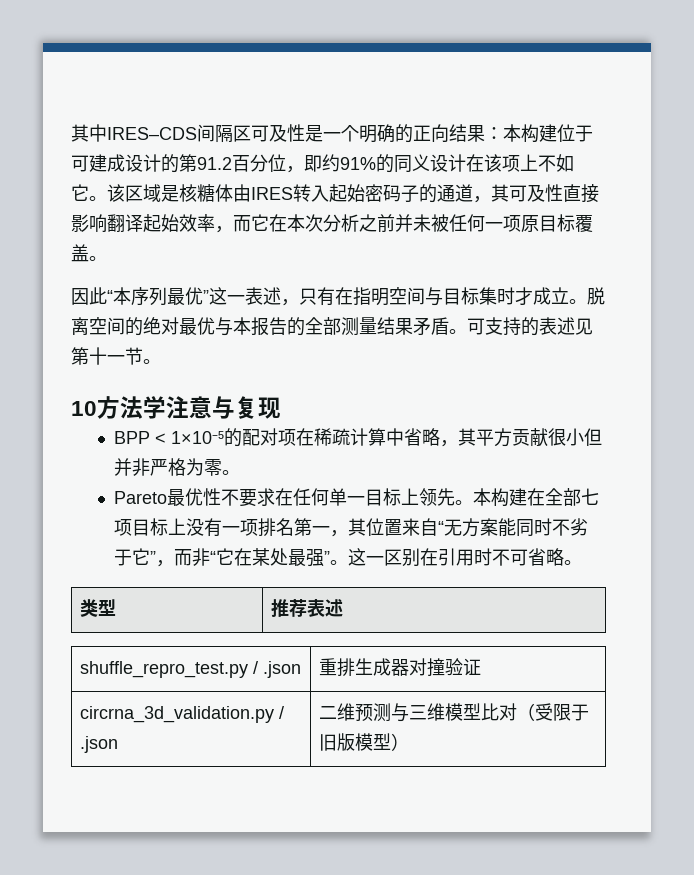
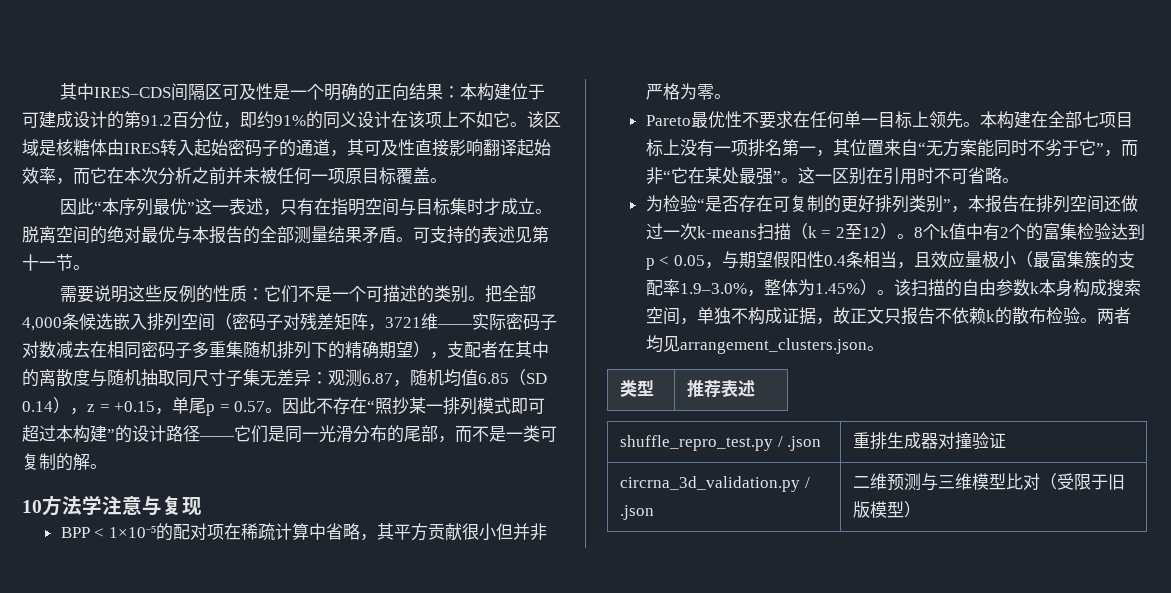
(161, 361) none -> [60,285,537,303] [22,313,557,331] [22,341,549,359] [22,369,547,387] [22,397,546,416] [22,425,557,443] [22,453,107,471] // 需要说明这些反例的性质：它们不是一个可描述的类别。把全部4,000条候选嵌入排列空间（密码子对残差矩阵，3721维——实际密码子对数减去在相同密码子多重集随机排列下的精确期望），支配者在其中的离散度与随机抽取同尺寸子集无差异：观测6.87，随机均值6.85（SD 0.14），z = +0.15，单尾p = 0.57。因此不存在“照抄某一排列模式即可超过本构建”的设计路径——它们是同一光滑分布的尾部，而不是一类可复制的解。
(583, 562) none -> [645,195,1138,213] [645,223,1145,241] [645,251,1135,270] [645,279,1141,297] [645,307,1131,325] [645,335,884,354] // 为检验“是否存在可复制的更好排列类别”，本报告在排列空间还做过一次k-means扫描（k = 2至12）。8个k值中有2个的富集检验达到p < 0.05，与期望假阳性0.4条相当，且效应量极小（最富集簇的支配率1.9–3.0%，整体为1.45%）。该扫描的自由参数k本身构成搜索空间，单独不构成证据，故正文只报告不依赖k的散布检验。两者均见arrangement_clusters.json。

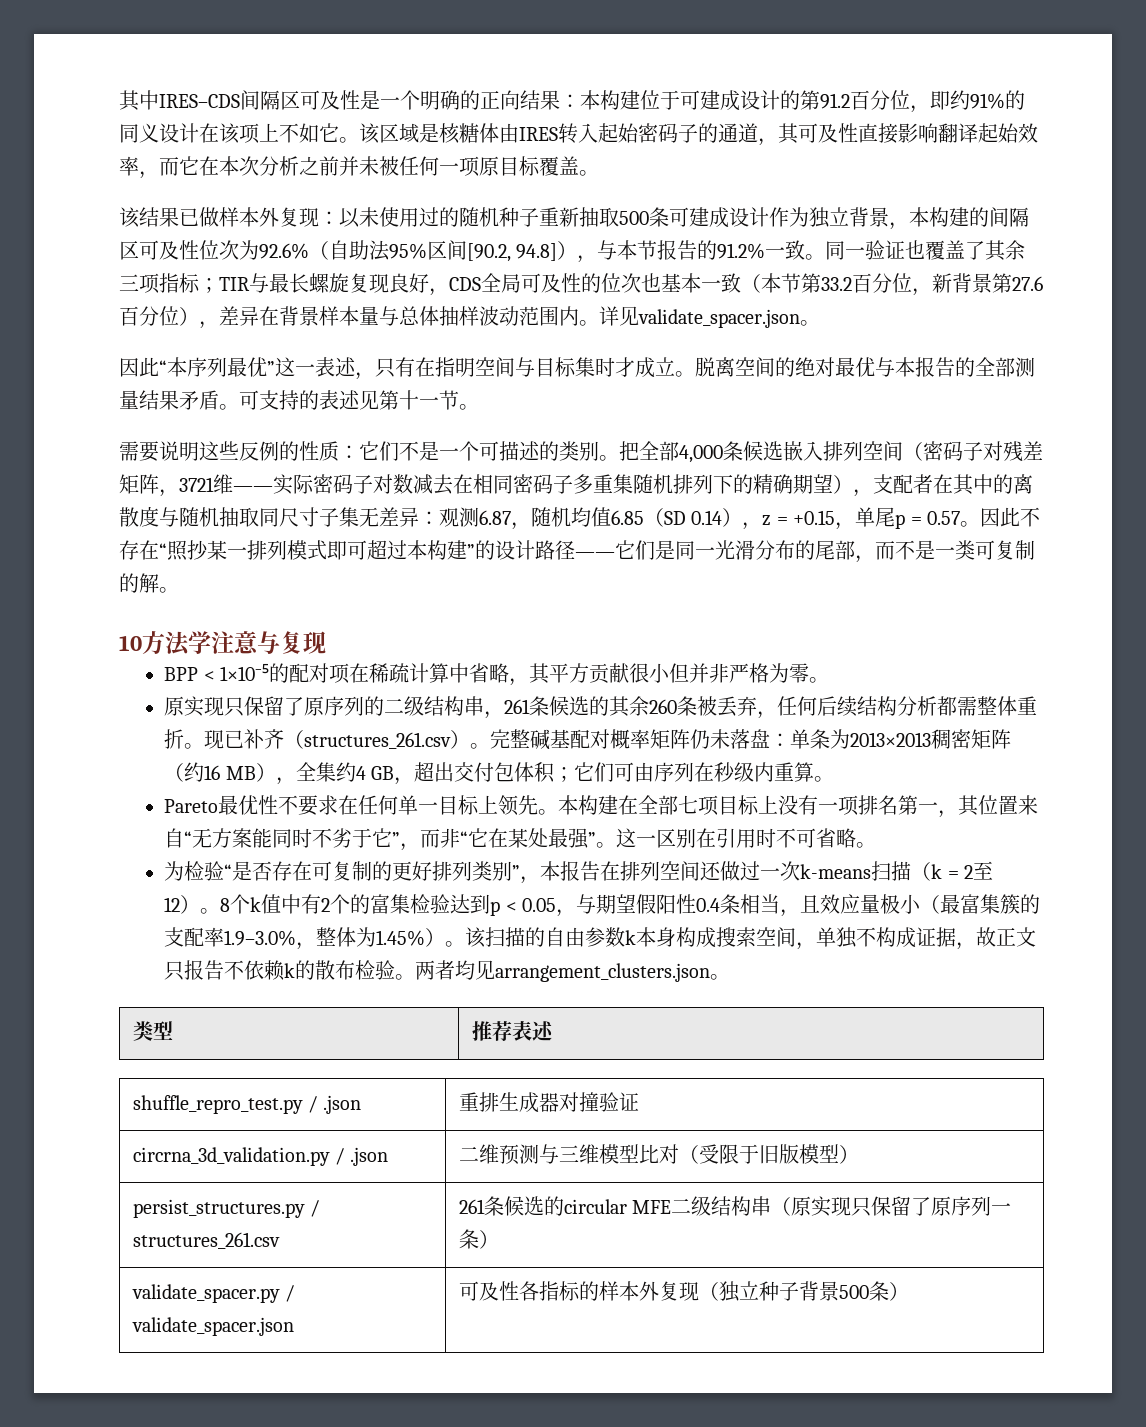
(447, 180) none -> [119,207,1029,230] [119,240,1026,263] [119,273,1043,296] [119,306,820,329] // 该结果已做样本外复现：以未使用过的随机种子重新抽取500条可建成设计作为独立背景，本构建的间隔区可及性位次为92.6%（自助法95%区间[90.2, 94.8]），与本节报告的91.2%一致。同一验证也覆盖了其余三项指标；TIR与最长螺旋复现良好，CDS全局可及性的位次也基本一致（本节第33.2百分位，新背景第27.6百分位），差异在背景样本量与总体抽样波动范围内。详见validate_spacer.json。
(731, 96) none -> [164,696,1038,719] [164,729,1012,750] [164,762,835,785] // 原实现只保留了原序列的二级结构串，261条候选的其余260条被丢弃，任何后续结构分析都需整体重折。现已补齐（structures_261.csv）。完整碱基配对概率矩阵仍未落盘：单条为2013×2013稠密矩阵（约16 MB），全集约4 GB，超出交付包体积；它们可由序列在秒级内重算。
(922, 509) none -> [132,1199,320,1218] [132,1232,280,1249] [458,1196,1011,1217] [458,1229,499,1249] [131,1284,295,1303] [131,1317,294,1336] [458,1281,909,1302] // persist_structures.py / structures_261.csv | 261条候选的circular MFE二级结构串（原实现只保留了原序列一条） // validate_spacer.py / validate_spacer.json | 可及性各指标的样本外复现（独立种子背景500条）

